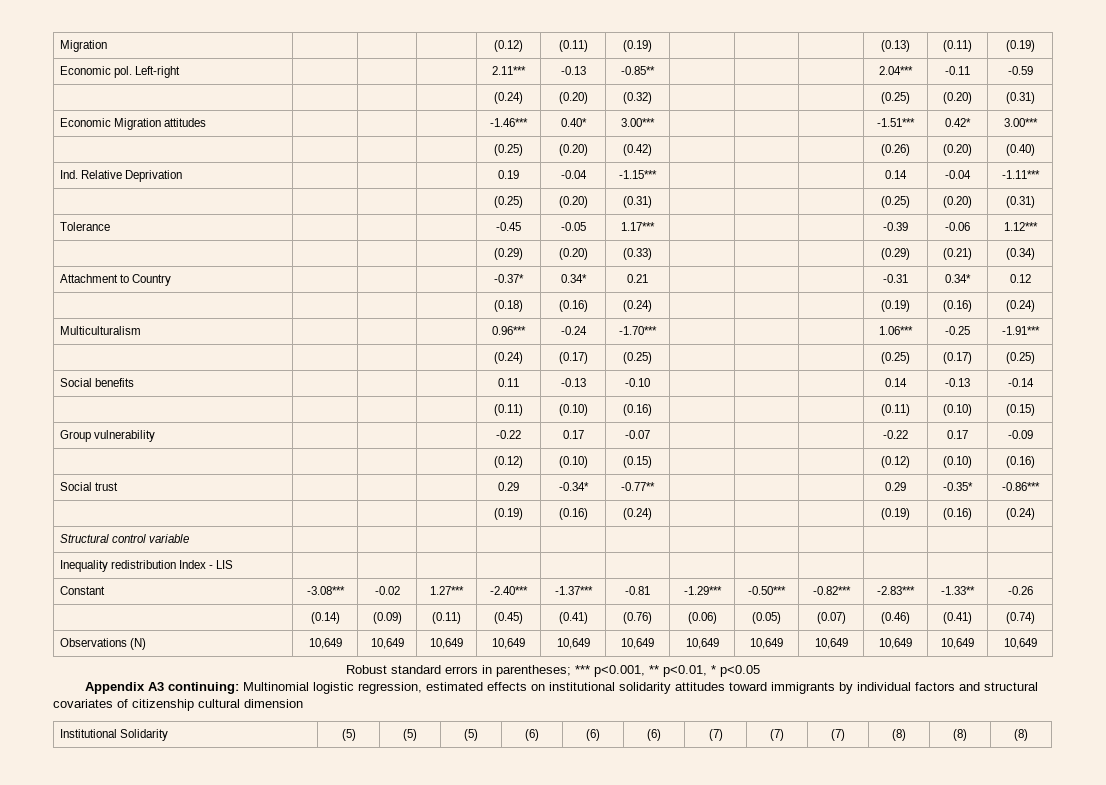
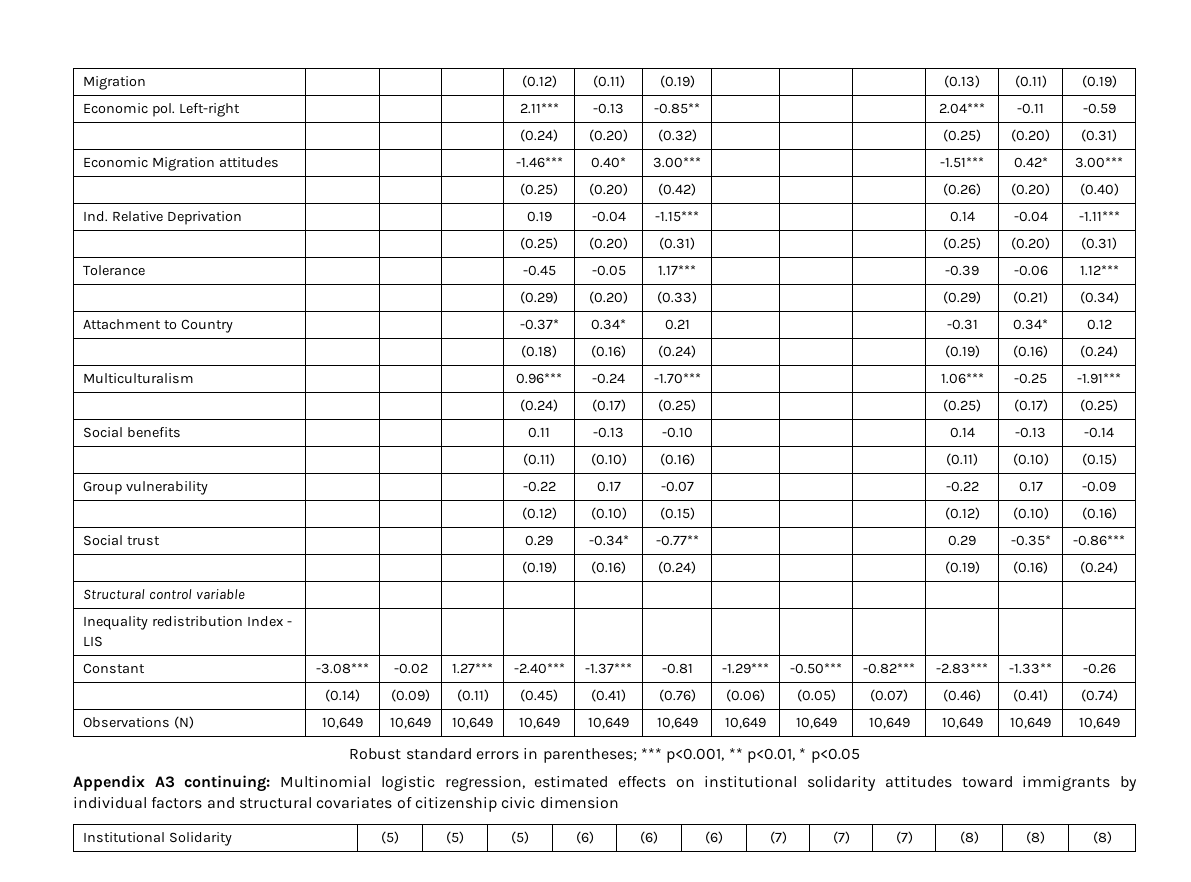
[198,699,240,708] cultural -> [501,796,536,809] civic

